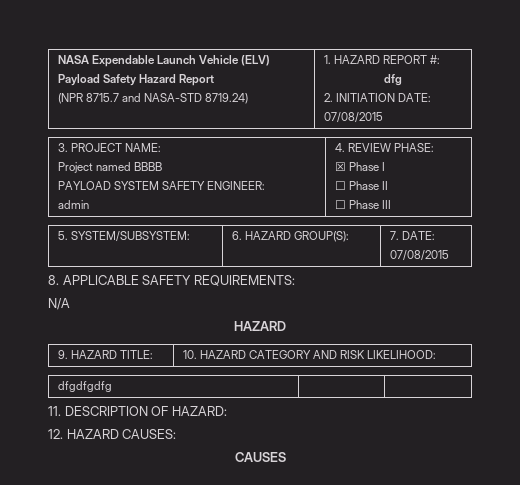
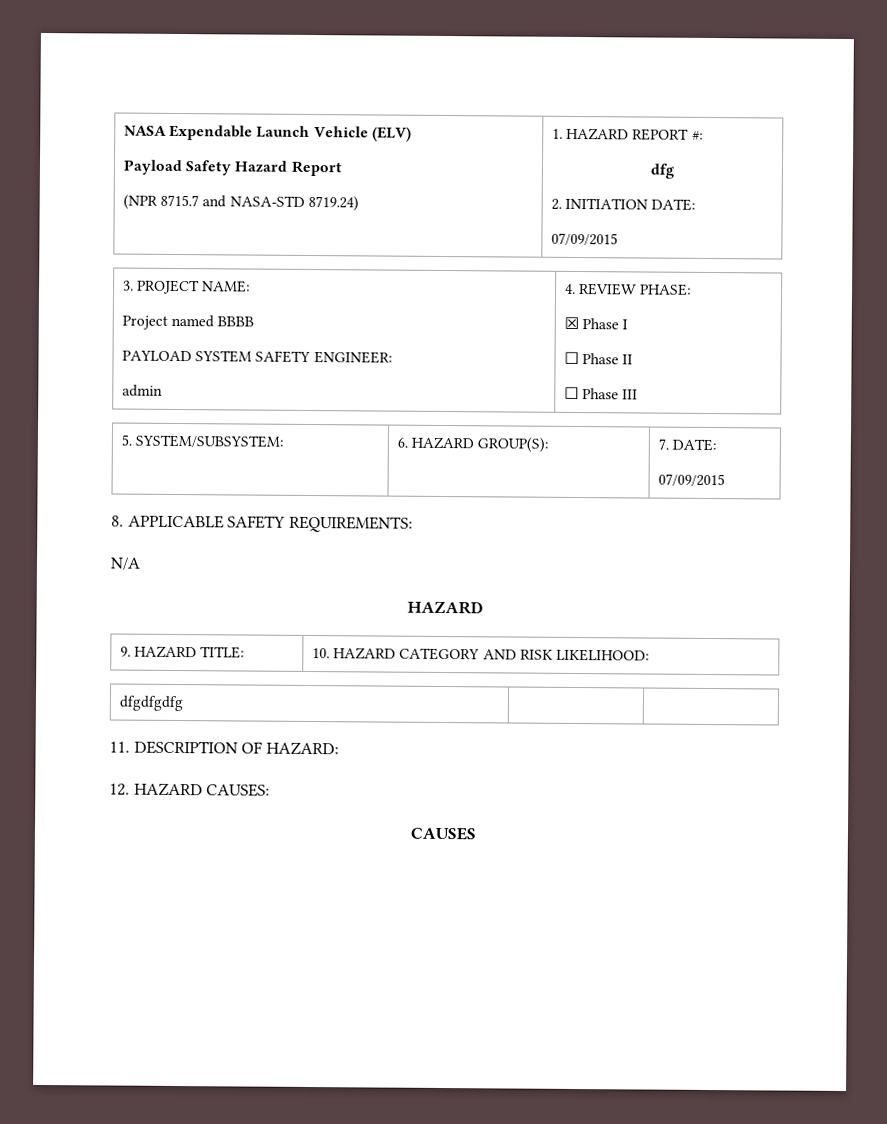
[323,112,383,123] 07/08/2015 -> [550,232,618,246] 07/09/2015
[389,250,449,261] 07/08/2015 -> [657,473,725,487] 07/09/2015

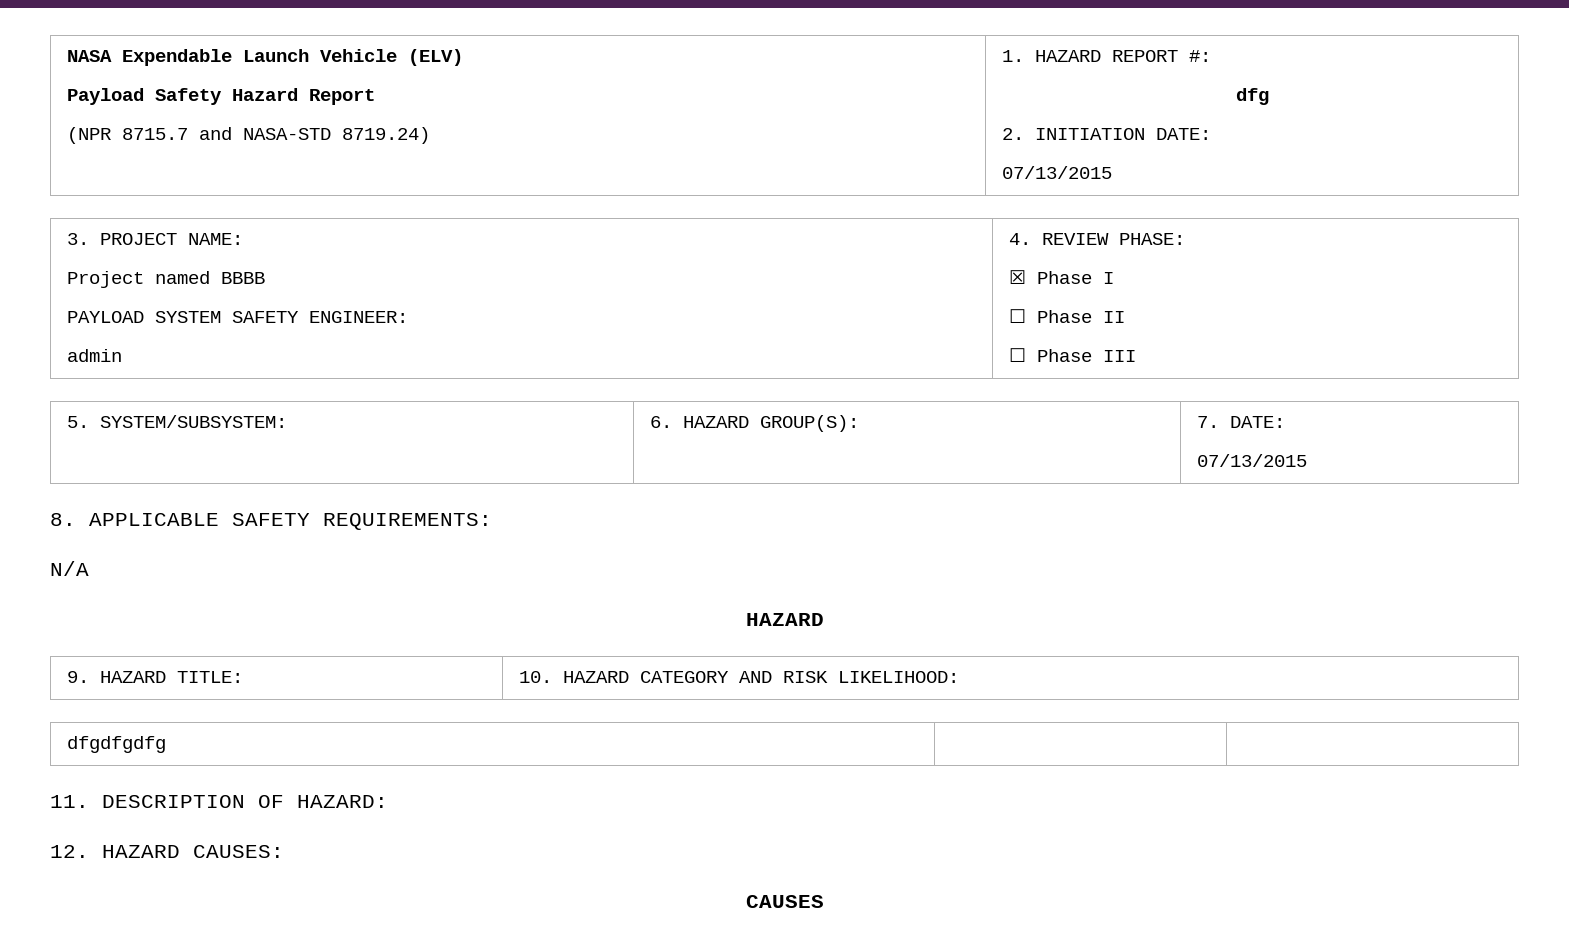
[550,232,618,246] 07/09/2015 -> [1001,166,1112,179] 07/13/2015
[657,473,725,487] 07/09/2015 -> [1196,454,1307,467] 07/13/2015

